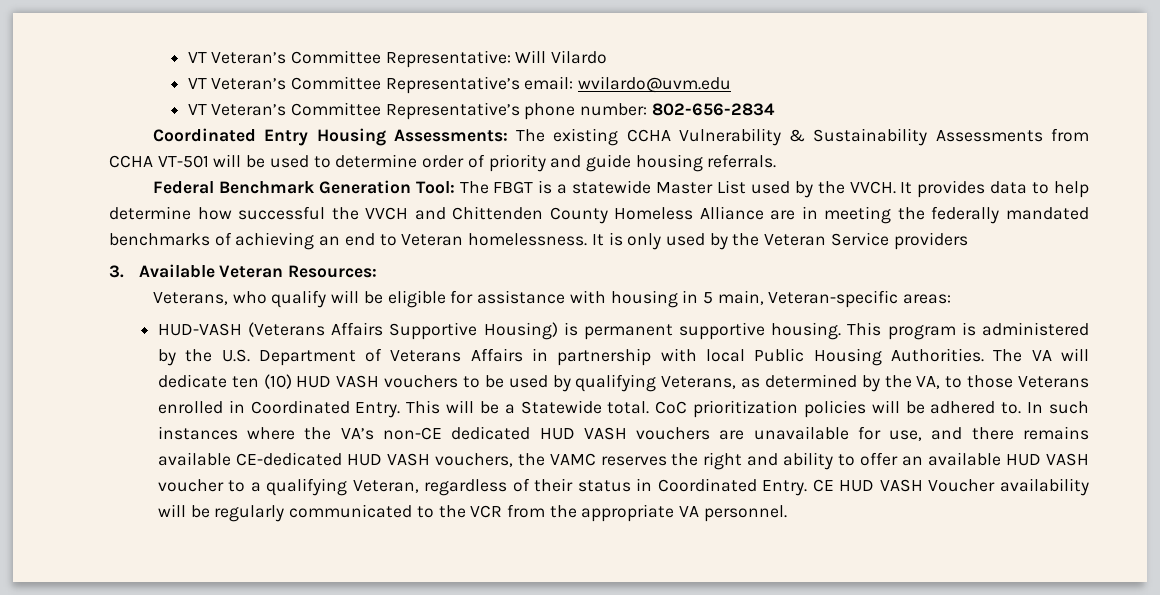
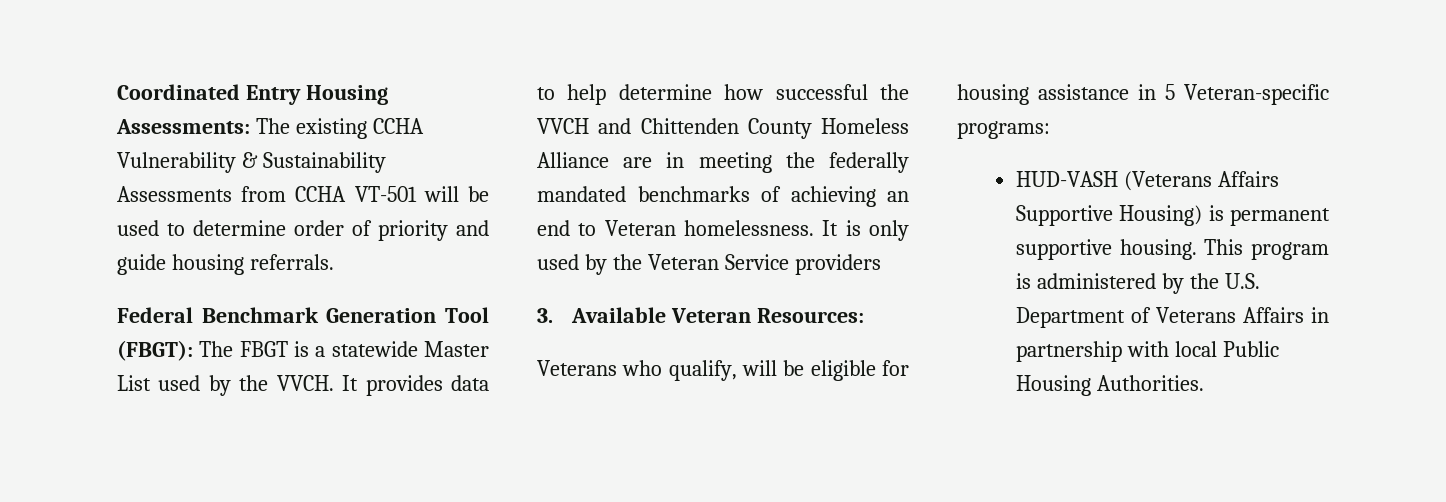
[187,50,608,68] [187,76,732,94] [187,102,775,120] VT Veteran’s Committee Representative: Will Vilardo // VT Veteran’s Committee Representative’s email: wvilardo@uvm.edu // VT Veteran’s Committee Representative’s phone number: 802-656-2834 // -> (117, 92) none
[415,181,455,194] Tool: -> [445,307,490,323] [117,340,193,361] Tool (FBGT):
[153,290,327,308] Veterans, who qualify -> [537,360,737,381] Veterans who qualify,
[477,290,952,308] assistance with housing in 5 main, Veteran-specific areas: -> [957,84,1329,105] [957,121,1050,139] housing assistance in 5 Veteran-specific programs:
[993,348,1090,362] [157,374,1089,392] [157,400,1090,418] [157,426,1089,441] [157,452,1089,470] [157,478,1090,496] [157,504,787,522] The VA will dedicate ten (10) HUD VASH vouchers to be used by qualifying Veterans, as determined by the VA, to those Veterans enrolled in Coordinated Entry. This will be a Statewide total. CoC prioritization policies will be adhered to. In such instances where the VA’s non-CE dedicated HUD VASH vouchers are unavailable for use, and there remains available CE-dedicated HUD VASH vouchers, the VAMC reserves the right and ability to offer an available HUD VASH voucher to a qualifying Veteran, regardless of their status in Coordinated Entry. CE HUD VASH Voucher availability will be regularly communicated to the VCR from the appropriate VA personnel. -> (1204, 383) none

